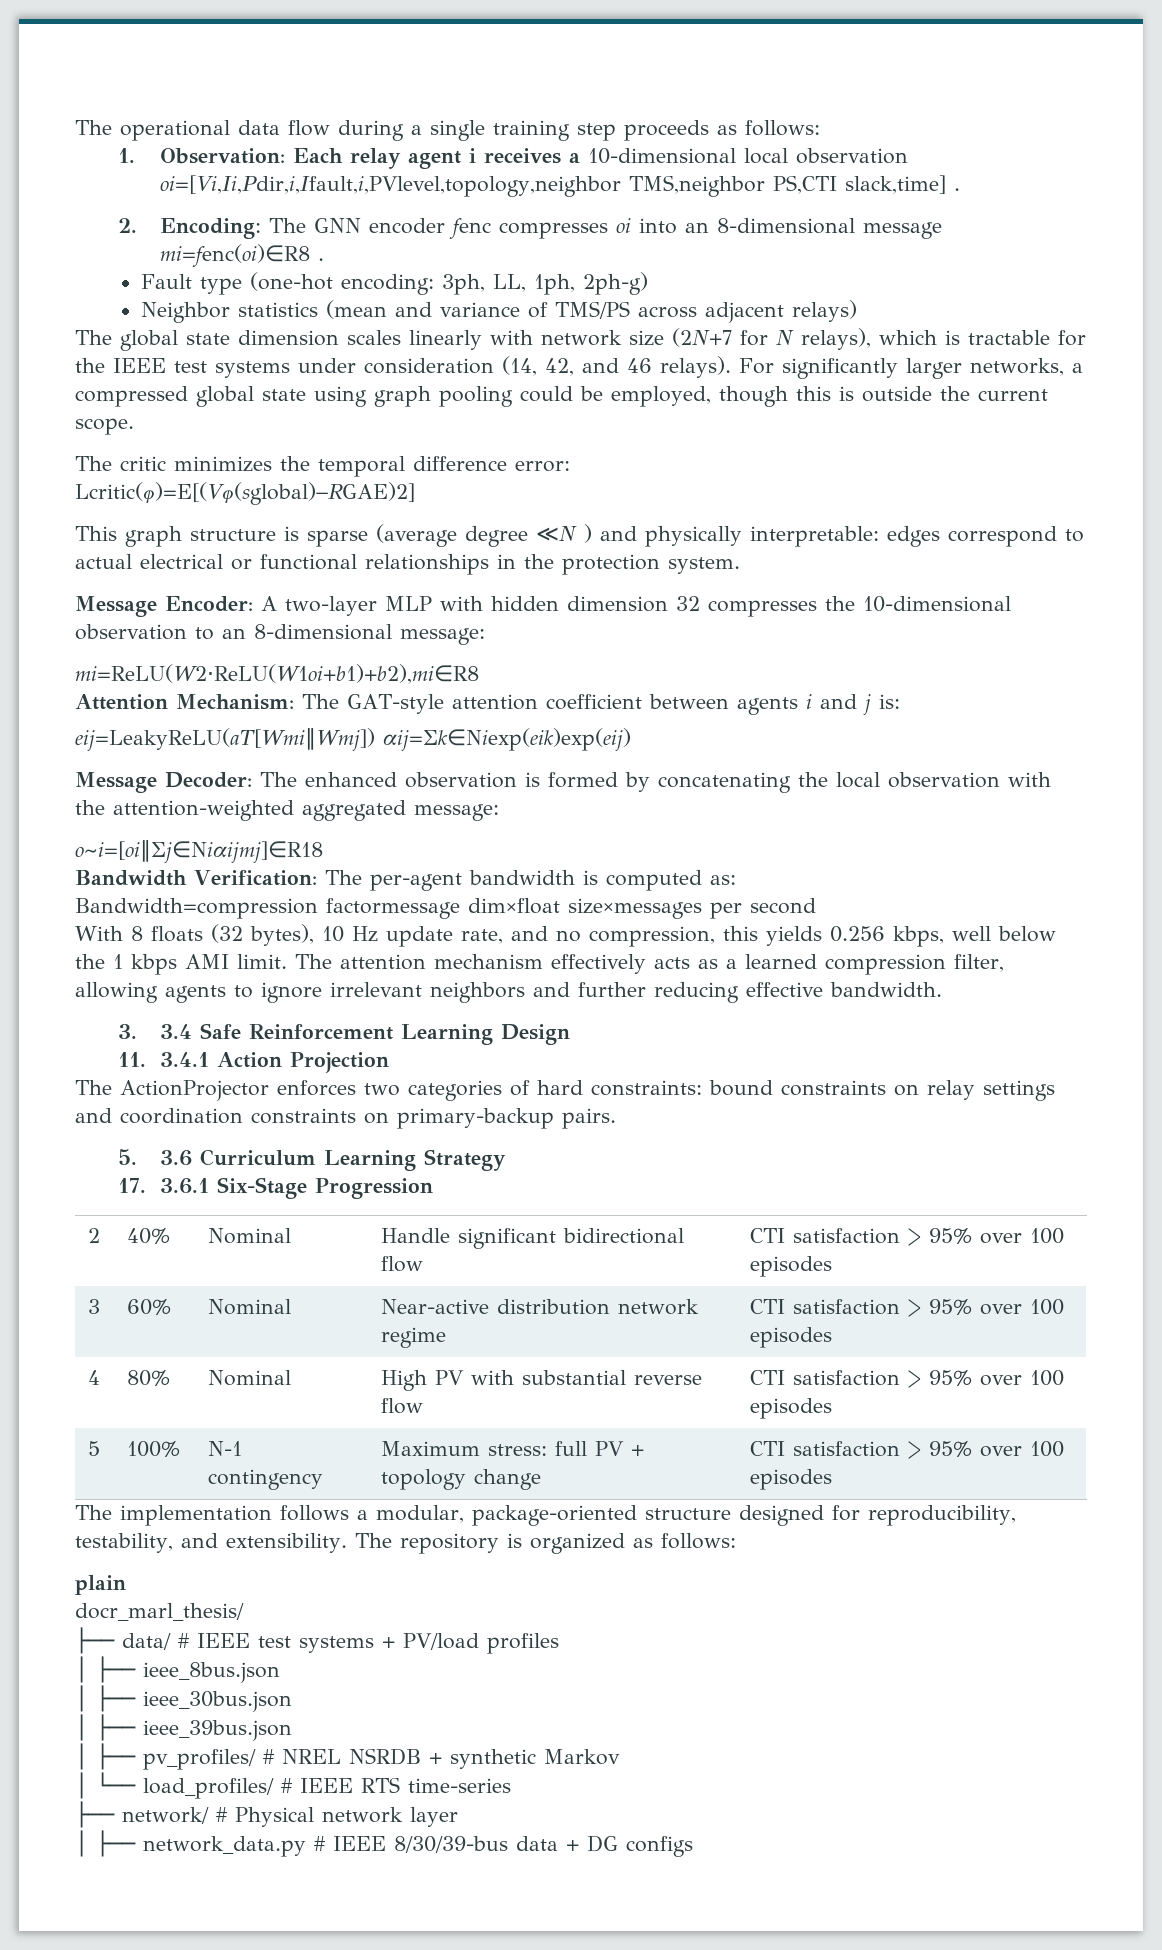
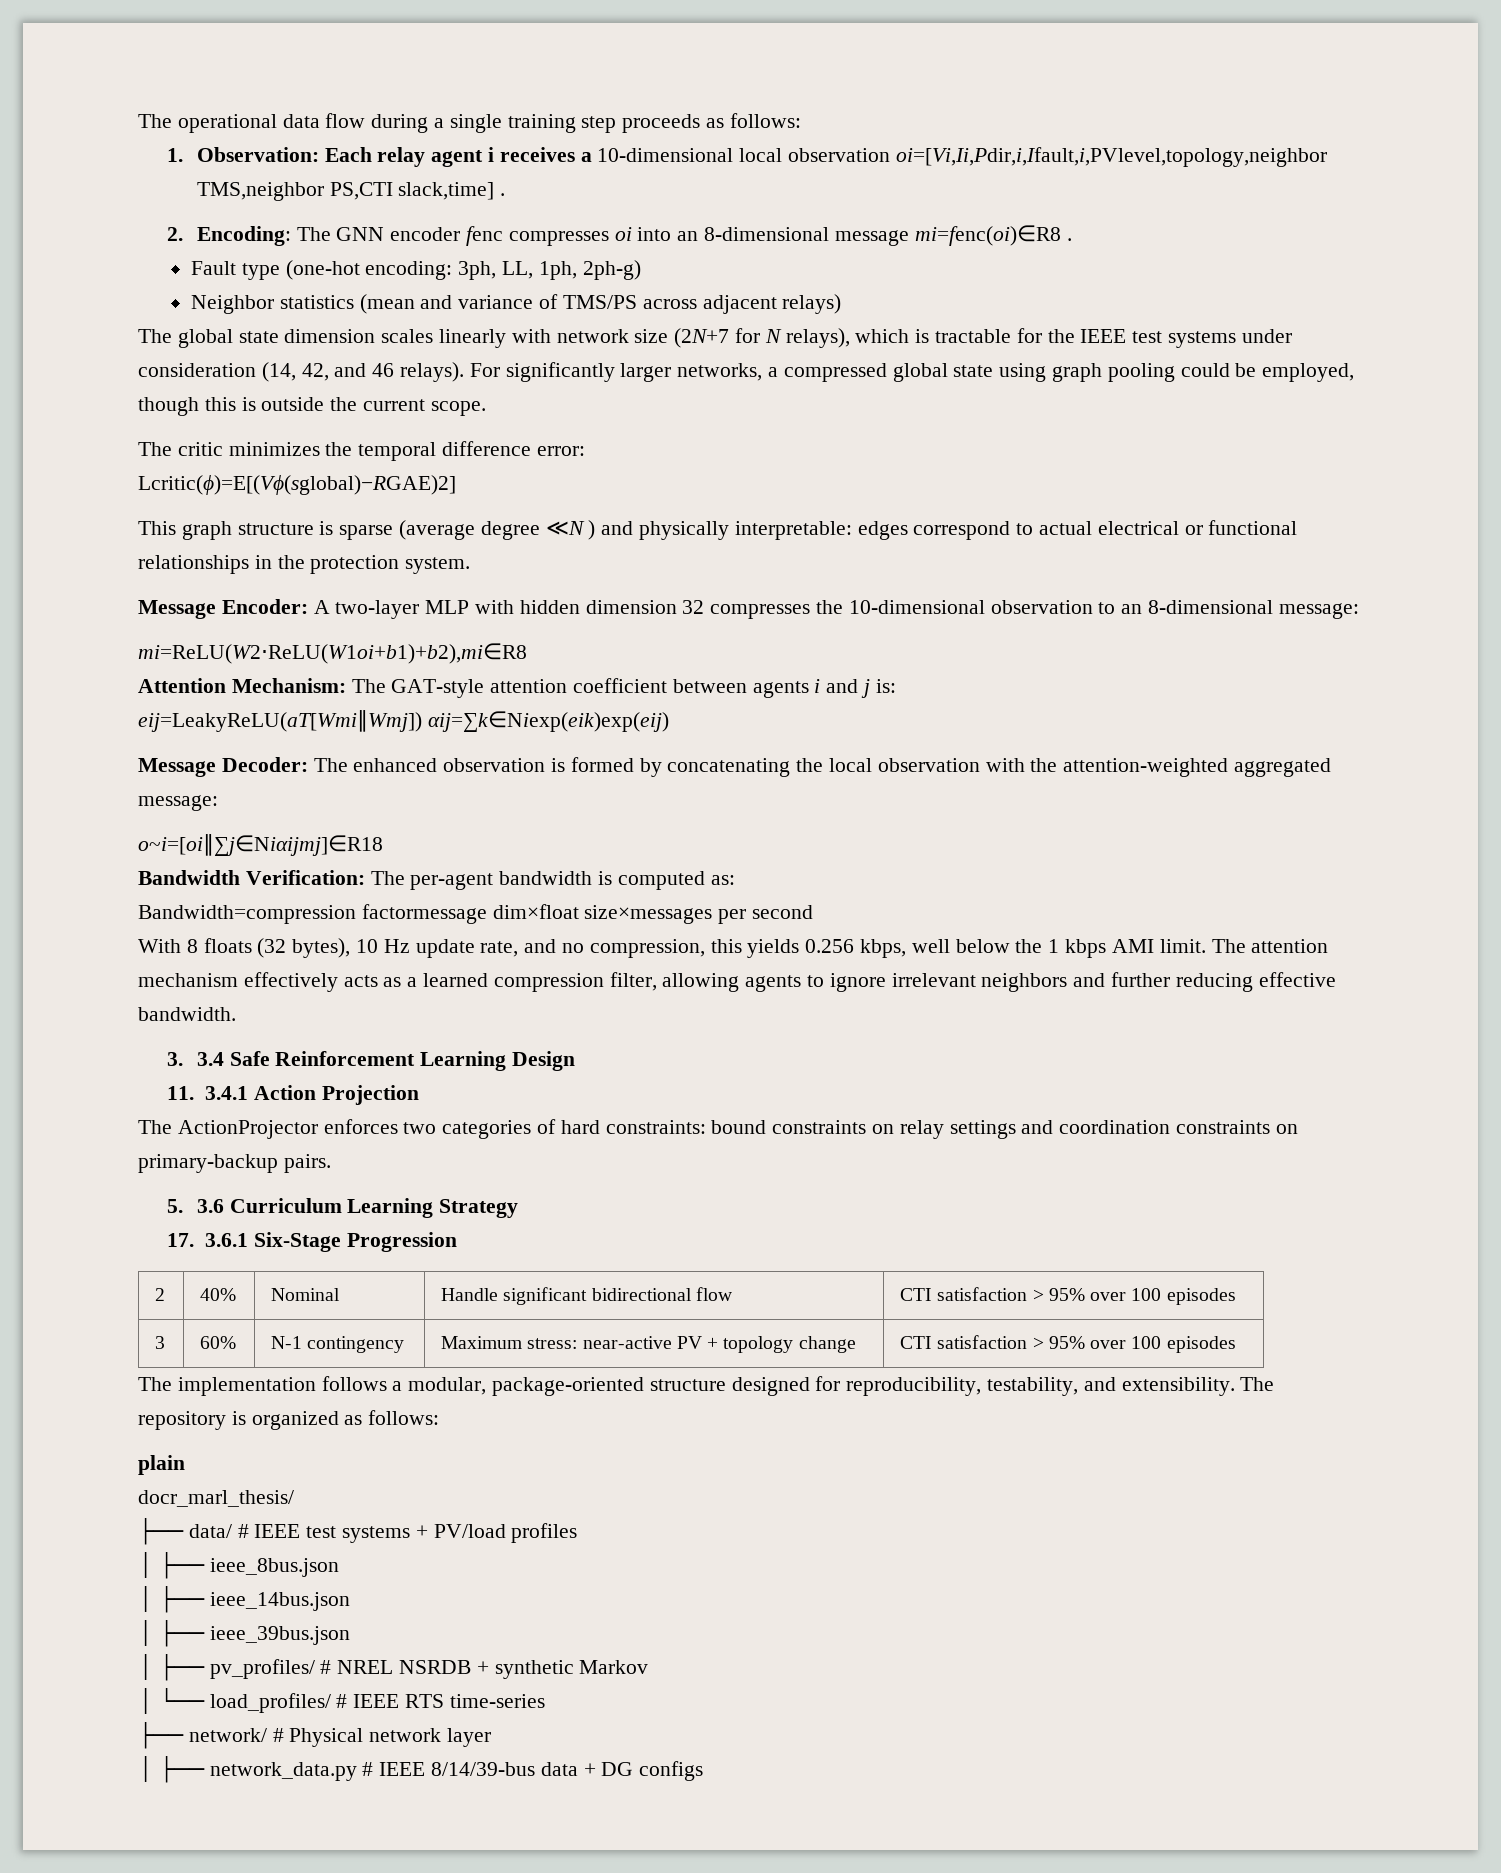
[208,1299,292,1315] [381,1299,700,1315] [381,1327,447,1348] [750,1299,1065,1317] [750,1327,833,1348] [88,1370,101,1385] [127,1370,171,1386] [208,1370,292,1386] [381,1370,703,1391] [381,1398,424,1414] [750,1370,1065,1388] [750,1398,833,1419] [88,1441,101,1456] [127,1441,181,1457] | Nominal | Near-active distribution network regime | CTI satisfaction > 95% over 100 episodes // 4 | 80% | Nominal | High PV with substantial reverse flow | CTI satisfaction > 95% over 100 episodes // 5 | 100% -> (237, 1342) none
[555,1441,588,1456] full -> [582,1336,672,1349] near-active
[143,1691,292,1712] ieee_30bus.json -> [209,1592,350,1611] ieee_14bus.json
[394,1836,508,1853] 8/30/39-bus -> [431,1762,536,1776] 8/14/39-bus

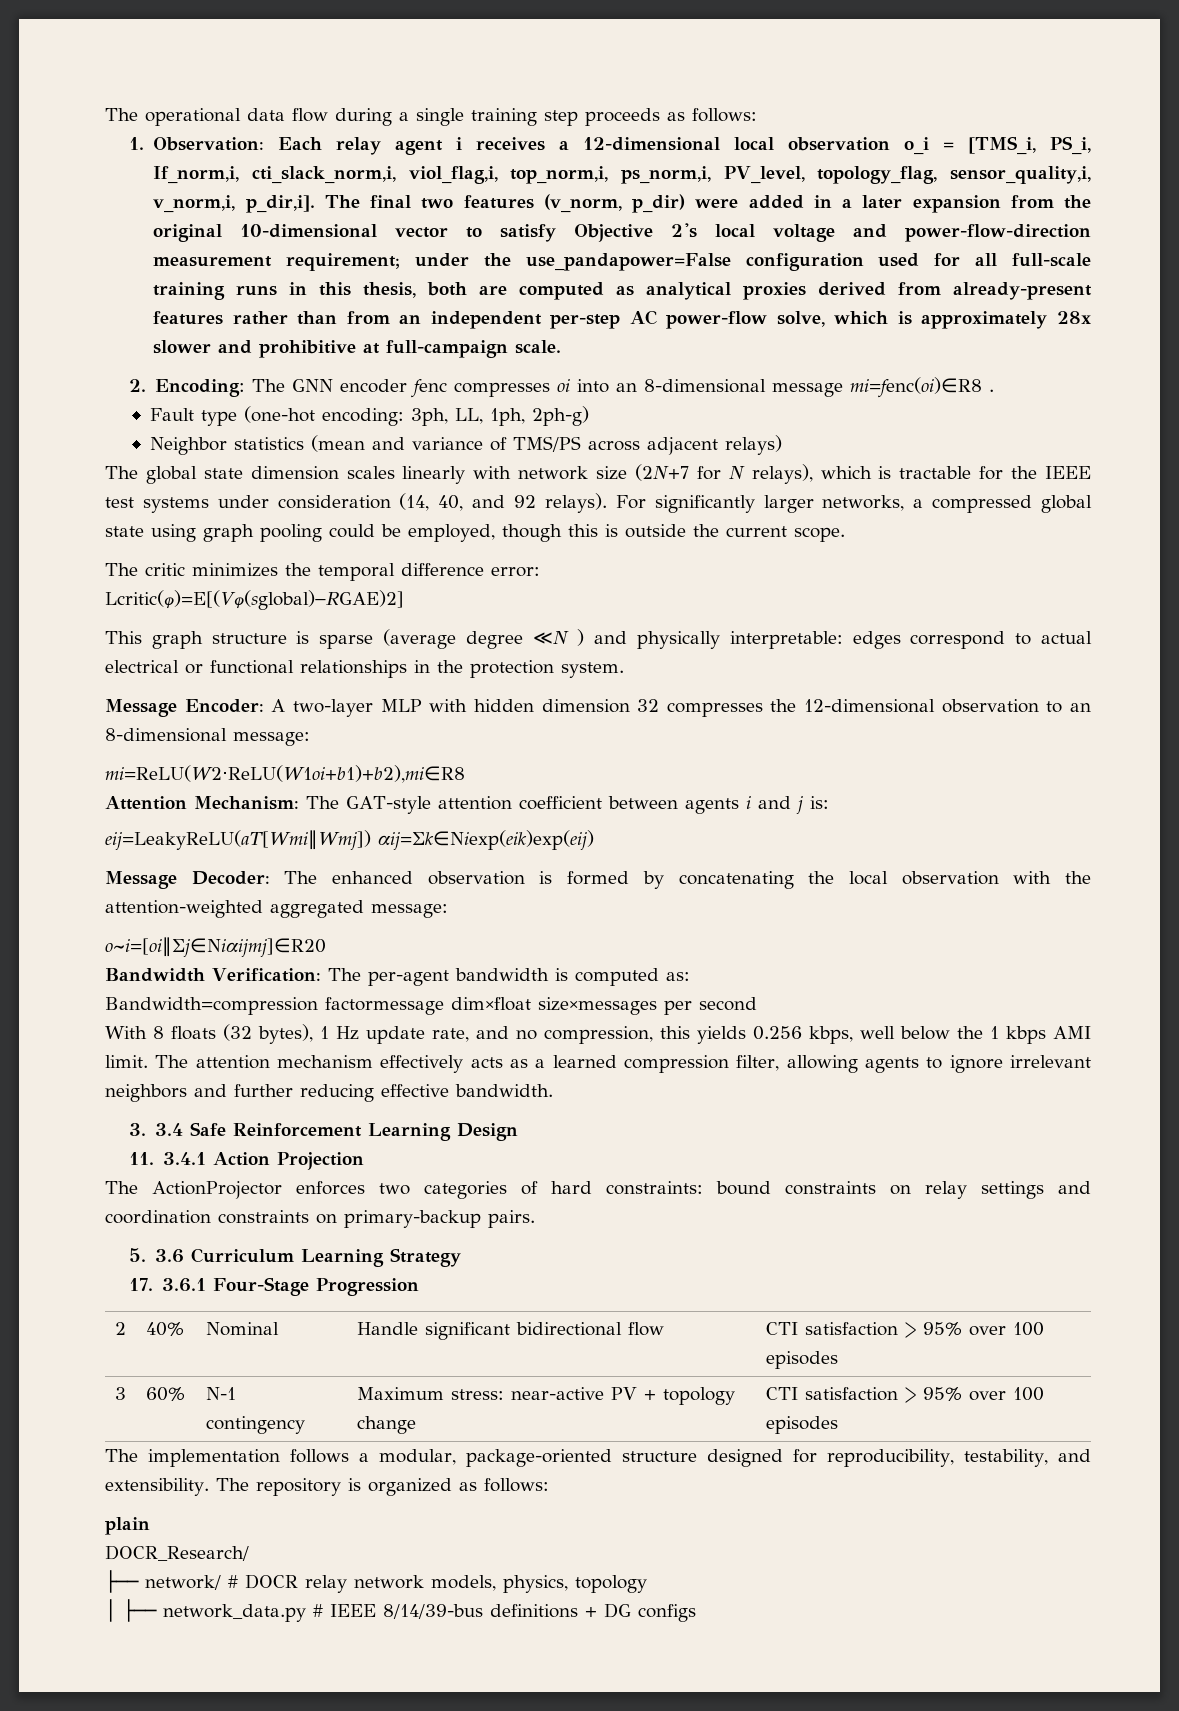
[597,147,1327,167] [196,182,506,201] 10-dimensional local observation oi=[Vi,Ii,Pdir,i,Ifault,i,PVlevel,topology,neighbor TMS,neighbor PS,CTI slack,time] . -> [583,136,1092,155] [153,166,1092,184] [153,194,1092,213] [153,223,1091,242] [153,253,1092,271] [153,282,1093,300] [153,310,1091,329] [153,340,562,358] 12-dimensional local observation o_i = [TMS_i, PS_i, If_norm,i, cti_slack_norm,i, viol_flag,i, top_norm,i, ps_norm,i, PV_level, topology_flag, sensor_quality,i, v_norm,i, p_dir,i]. The final two features (v_norm, p_dir) were added in a later expansion from the original 10-dimensional vector to satisfy Objective 2's local voltage and power-flow-direction measurement requirement; under the use_pandapower=False configuration used for all full-scale training runs in this thesis, both are computed as analytical proxies derived from already-present features rather than from an independent per-step AC power-flow solve, which is approximately 28x slower and prohibitive at full-campaign scale.
[301,363,395,381] 42, and 46 -> [438,495,537,511] 40, and 92
[848,600,985,614] 10-dimensional -> [804,699,936,713] 12-dimensional
[138,834,383,856] o~i=[oi∥∑j∈Niαijmj]∈R18 -> [105,937,326,957] o~i=[oi∥∑j∈Niαijmj]∈R20
[356,939,379,953] 10 -> [320,1026,329,1039] 1
[253,1232,341,1252] Six-Stage -> [213,1277,310,1296] Four-Stage
[138,1490,294,1507] [138,1518,578,1545] [138,1552,339,1579] [138,1586,350,1613] [138,1620,350,1647] [138,1654,649,1681] [138,1688,545,1714] [138,1722,492,1749] docr_marl_thesis/ // ├── data/ # IEEE test systems + PV/load profiles // │ ├── ieee_8bus.json // │ ├── ieee_14bus.json // │ ├── ieee_39bus.json // │ ├── pv_profiles/ # NREL NSRDB + synthetic Markov // │ └── load_profiles/ # IEEE RTS time-series // ├── network/ # Physical network layer -> [105,1545,249,1561] [105,1570,647,1593] DOCR_Research/ // ├── network/ # DOCR relay network models, physics, topology
[540,1762,578,1776] data -> [490,1604,578,1618] definitions

